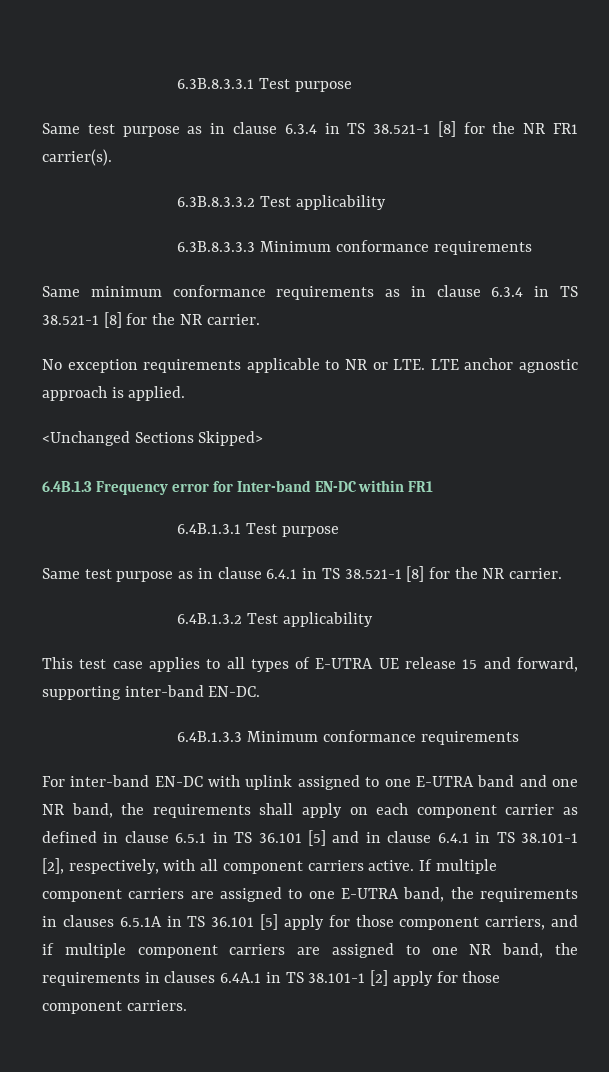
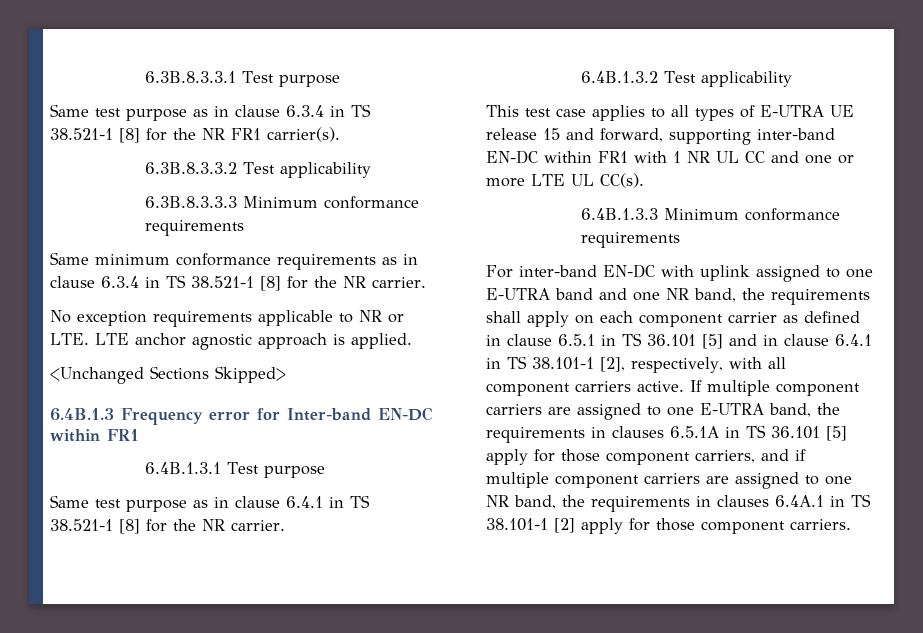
[208,686,261,697] EN-DC. -> [486,150,854,164] [486,173,644,188] EN-DC within FR1 with 1 NR UL CC and one or more LTE UL CC(s).

